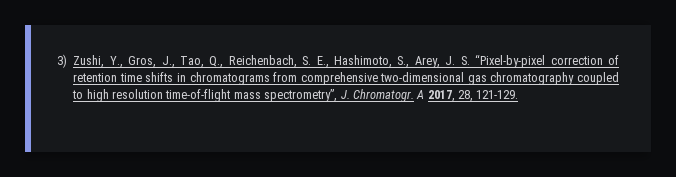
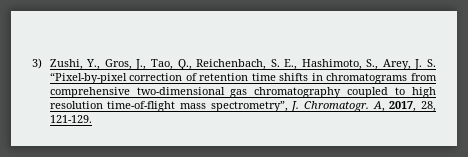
[416,90,425,99] A -> [372,101,385,112] A,

